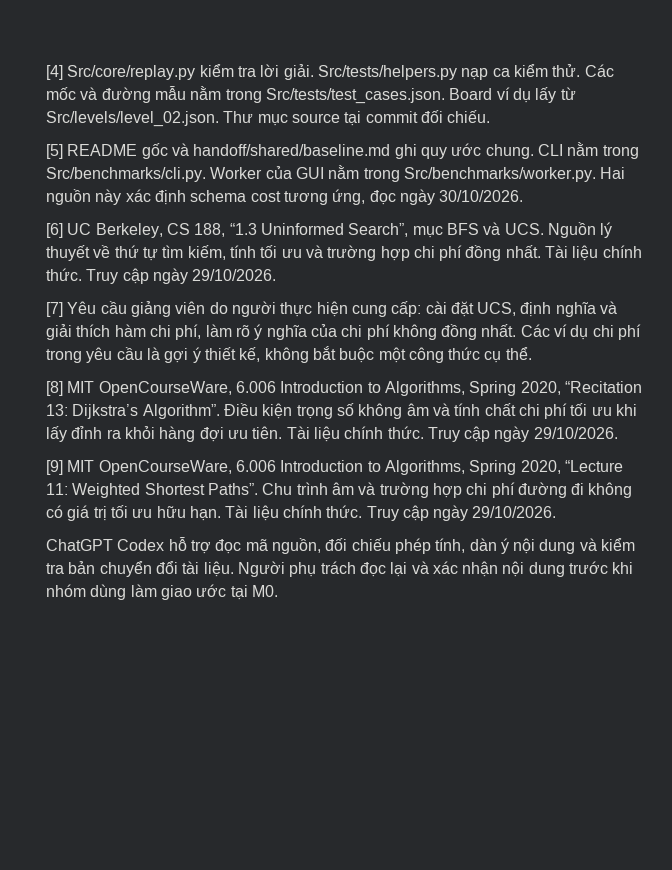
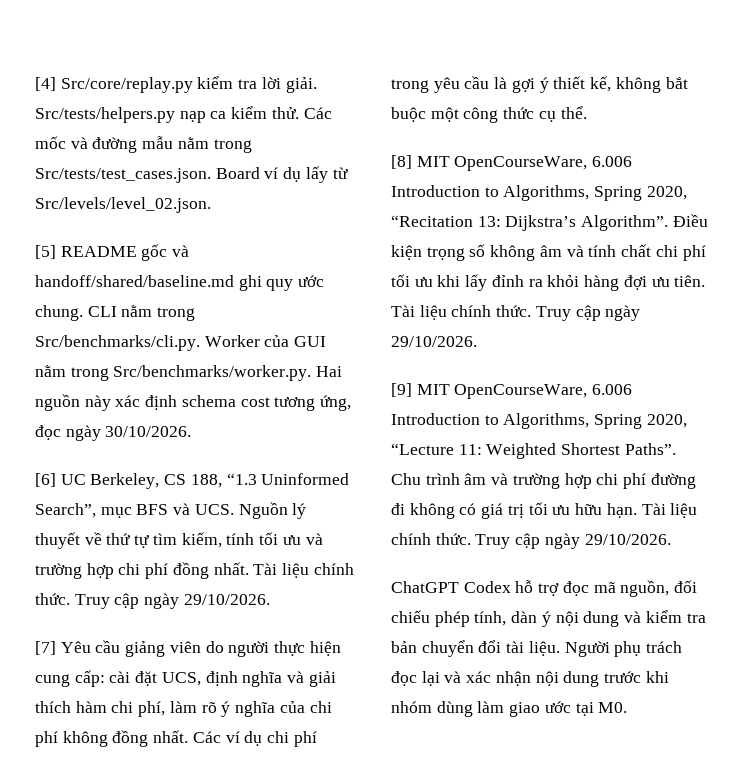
[223,110,491,126] Thư mục source tại commit đối chiếu. -> (211, 205) none

